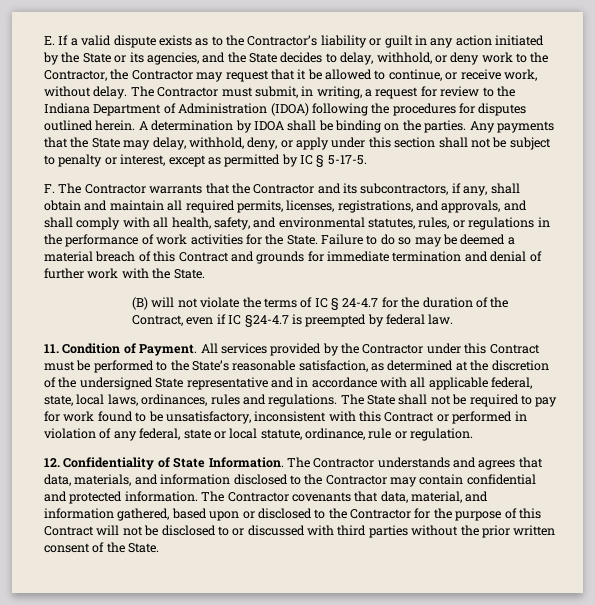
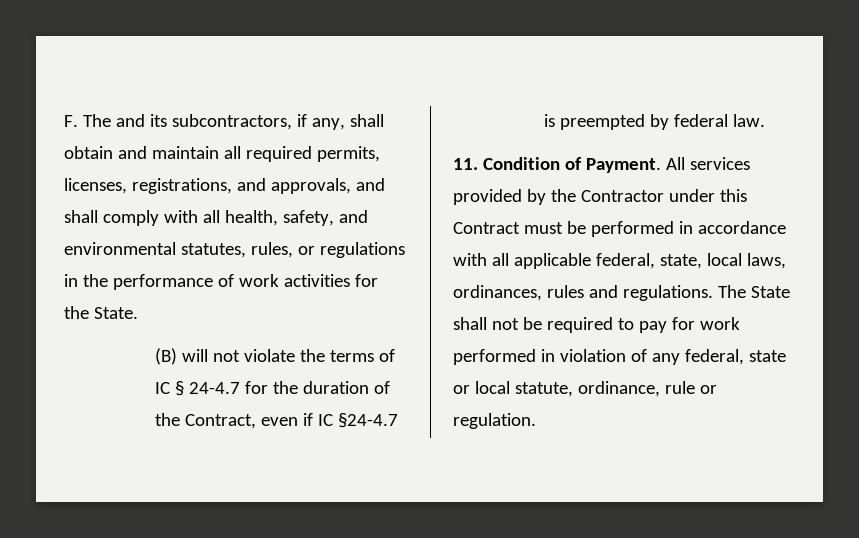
[44,35,544,48] [43,52,549,65] [44,69,537,82] [44,86,515,99] [44,103,527,116] [44,120,554,133] [44,137,551,150] [44,154,367,168] [44,183,315,194] E. If a valid dispute exists as to the Contractor’s liability or guilt in any action initiated by the State or its agencies, and the State decides to delay, withhold, or deny work to the Contractor, the Contractor may request that it be allowed to continue, or receive work, without delay. The Contractor must submit, in writing, a request for review to the Indiana Department of Administration (IDOA) following the procedures for disputes outlined herein. A determination by IDOA shall be binding on the parties. Any payments that the State may delay, withhold, deny, or apply under this section shall not be subject to penalty or interest, except as permitted by IC § 5-17-5. // F. The Contractor warrants that the Contractor -> [64,114,111,127] F. The
[321,234,515,247] [44,251,542,264] [44,268,205,279] Failure to do so may be deemed a material breach of this Contract and grounds for immediate termination and denial of further work with the State. -> (138, 313) none
[156,360,549,372] [44,377,294,390] to the State’s reasonable satisfaction, as determined at the discretion of the undersigned State representative and -> (674, 229) none
[97,411,449,424] found to be unsatisfactory, inconsistent with this Contract or -> (740, 323) none
[44,457,543,470] [44,474,536,487] [44,491,489,504] [44,508,541,521] [44,525,556,538] [44,542,160,553] // 12. Confidentiality of State Information. The Contractor understands and agrees that data, materials, and information disclosed to the Contractor may contain confidential and protected information. The Contractor covenants that data, material, and information gathered, based upon or disclosed to the Contractor for the purpose of this Contract will not be disclosed to or discussed with third parties without the prior written consent of the State. -> (536, 421) none

